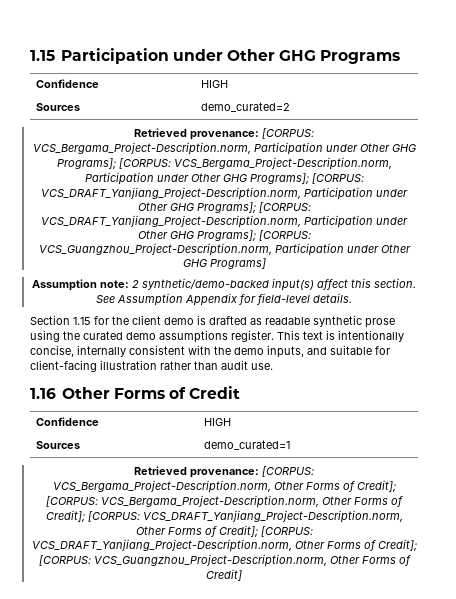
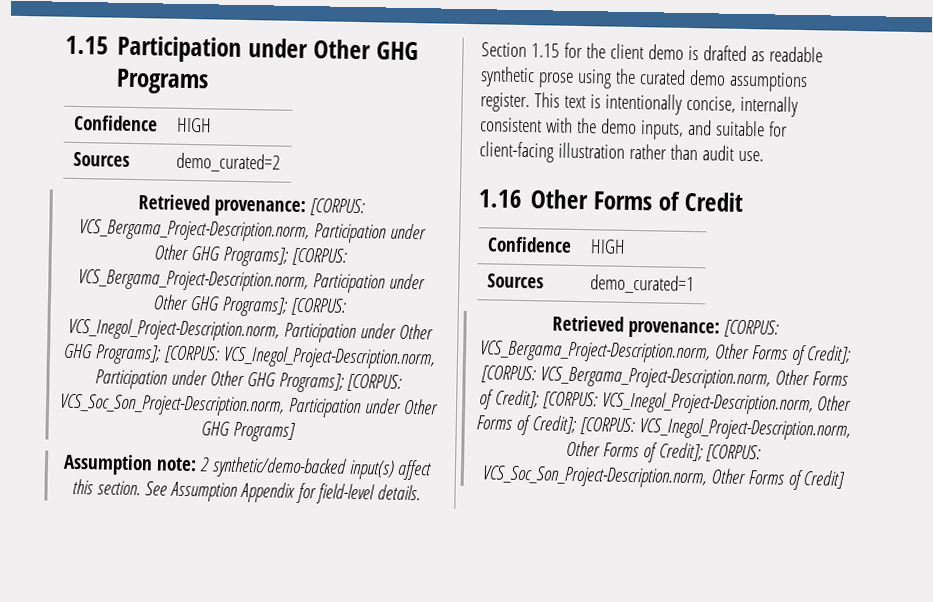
[41,187,408,200] [137,202,311,213] [41,215,408,228] [137,230,311,241] [38,243,272,256] VCS_DRAFT_Yanjiang_Project-Description.norm, Participation under Other GHG Programs]; [CORPUS: VCS_DRAFT_Yanjiang_Project-Description.norm, Participation under Other GHG Programs]; [CORPUS: VCS_Guangzhou_Project-Description.norm, -> [67,317,434,344] [62,343,436,370] [94,369,403,393] [59,393,286,417] VCS_Inegol_Project-Description.norm, Participation under Other GHG Programs]; [CORPUS: VCS_Inegol_Project-Description.norm, Participation under Other GHG Programs]; [CORPUS: VCS_Soc_Son_Project-Description.norm,
[142,510,403,523] [135,525,313,537] [31,539,417,552] [38,554,327,567] VCS_DRAFT_Yanjiang_Project-Description.norm, Other Forms of Credit]; [CORPUS: VCS_DRAFT_Yanjiang_Project-Description.norm, Other Forms of Credit]; [CORPUS: VCS_Guangzhou_Project-Description.norm, -> [601,391,853,416] [476,414,851,441] [565,440,762,463] [481,465,708,489] VCS_Inegol_Project-Description.norm, Other Forms of Credit]; [CORPUS: VCS_Inegol_Project-Description.norm, Other Forms of Credit]; [CORPUS: VCS_Soc_Son_Project-Description.norm,

